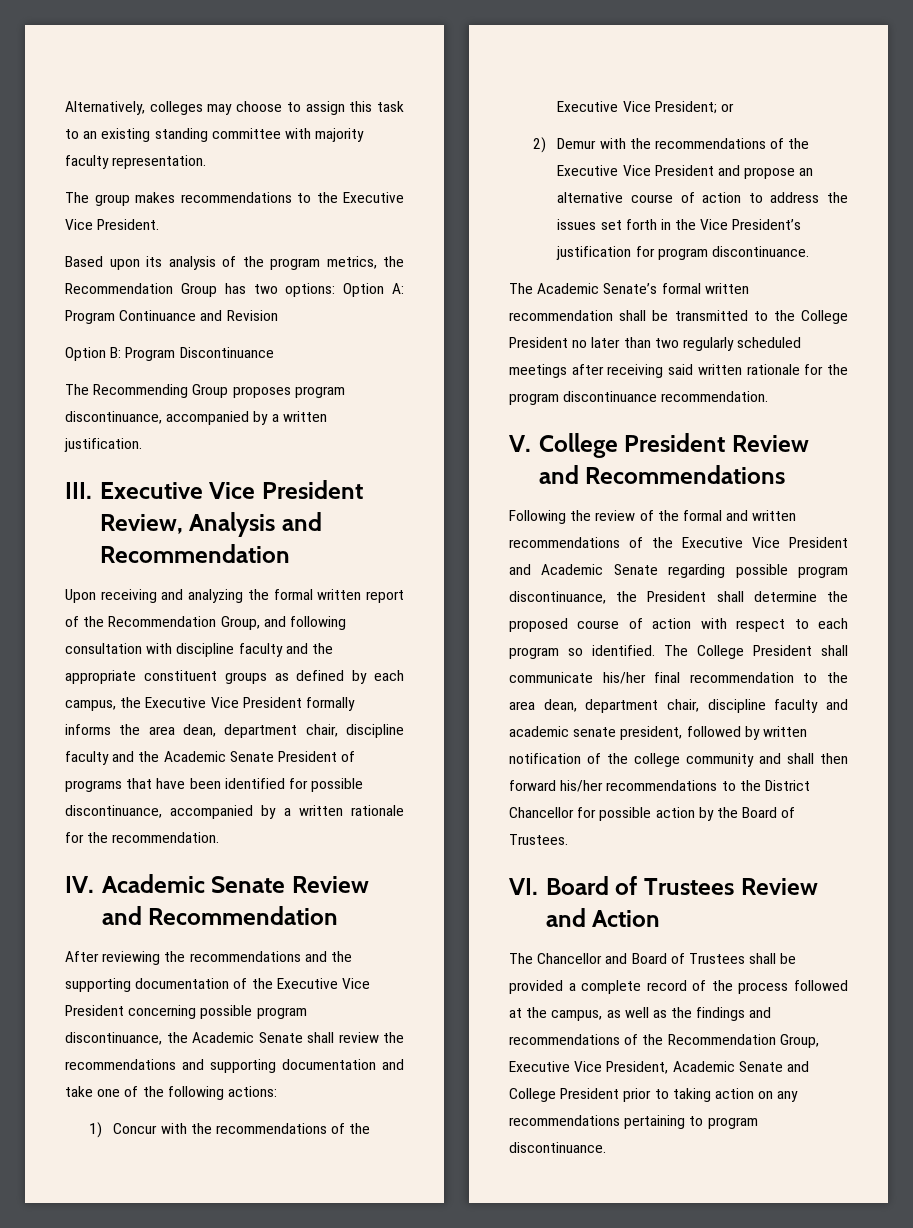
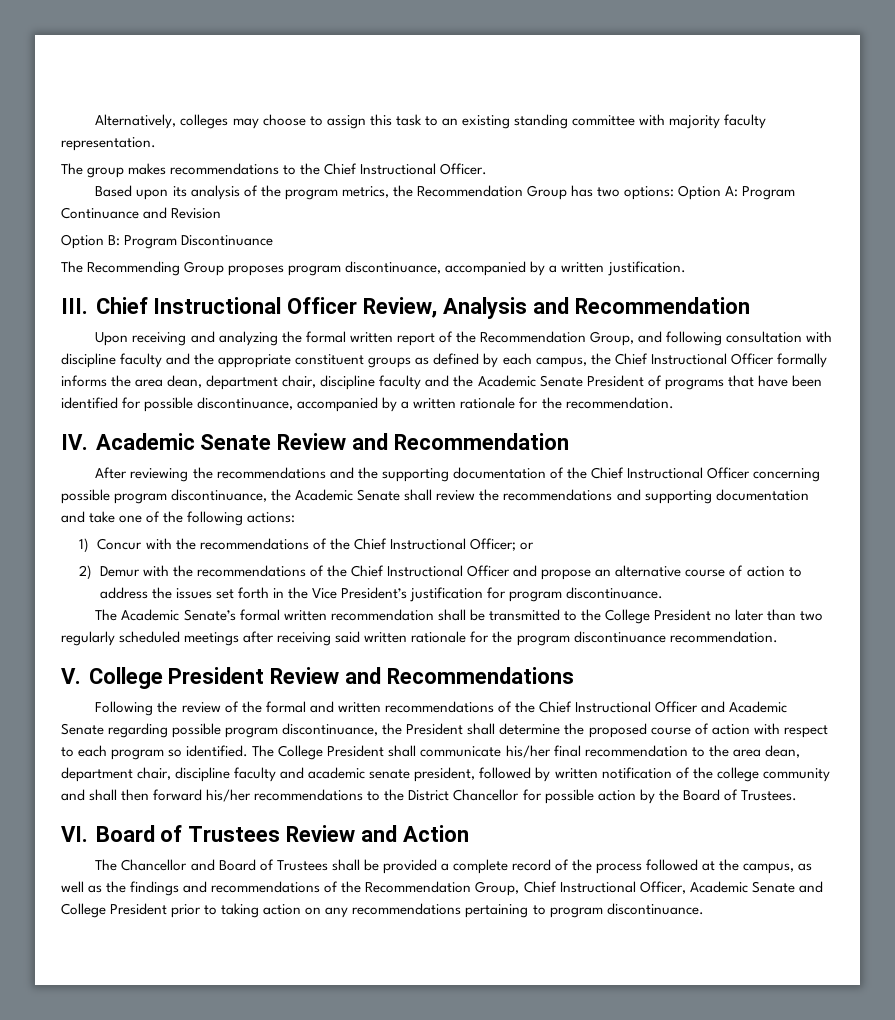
[343,192,404,203] [65,219,160,230] Executive Vice President. -> [324,163,488,175] Chief Instructional Officer.
[99,480,363,499] Executive Vice President -> [95,297,358,314] Chief Instructional Officer
[145,697,302,708] Executive Vice President -> [614,353,774,365] Chief Instructional Officer
[276,978,370,989] [65,1005,124,1016] Executive Vice President -> [590,467,751,479] Chief Instructional Officer
[557,101,717,114] Executive Vice President; -> [353,538,516,551] Chief Instructional Officer;
[557,165,714,176] Executive Vice President -> [351,565,511,577] Chief Instructional Officer
[682,537,848,548] Executive Vice President -> [538,701,699,713] Chief Instructional Officer
[509,1061,669,1074] Executive Vice President, -> [523,881,686,894] Chief Instructional Officer,

